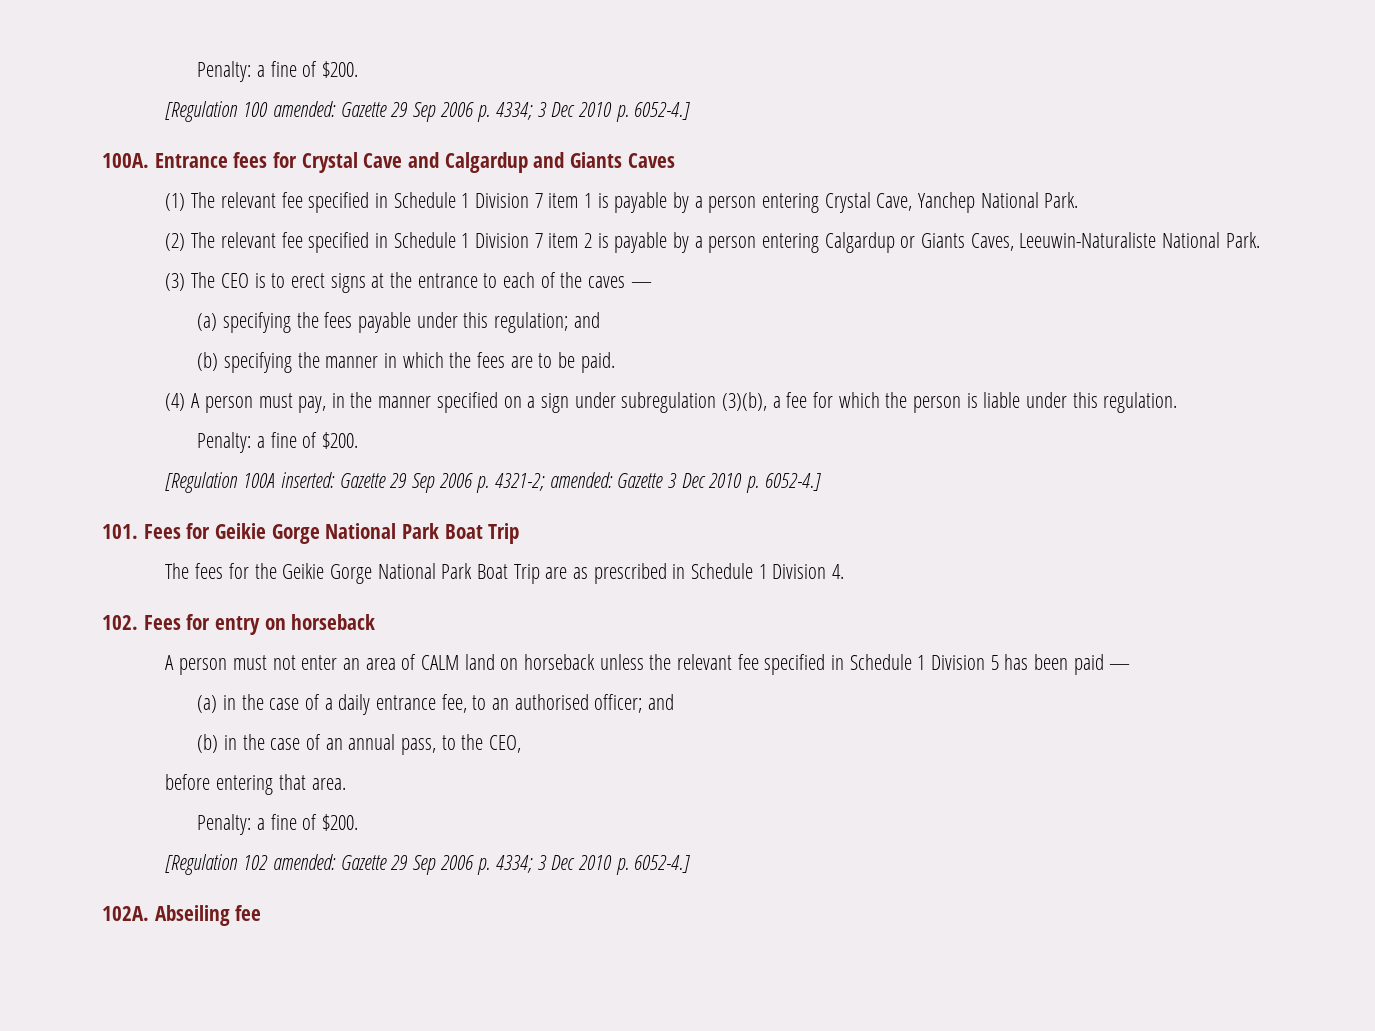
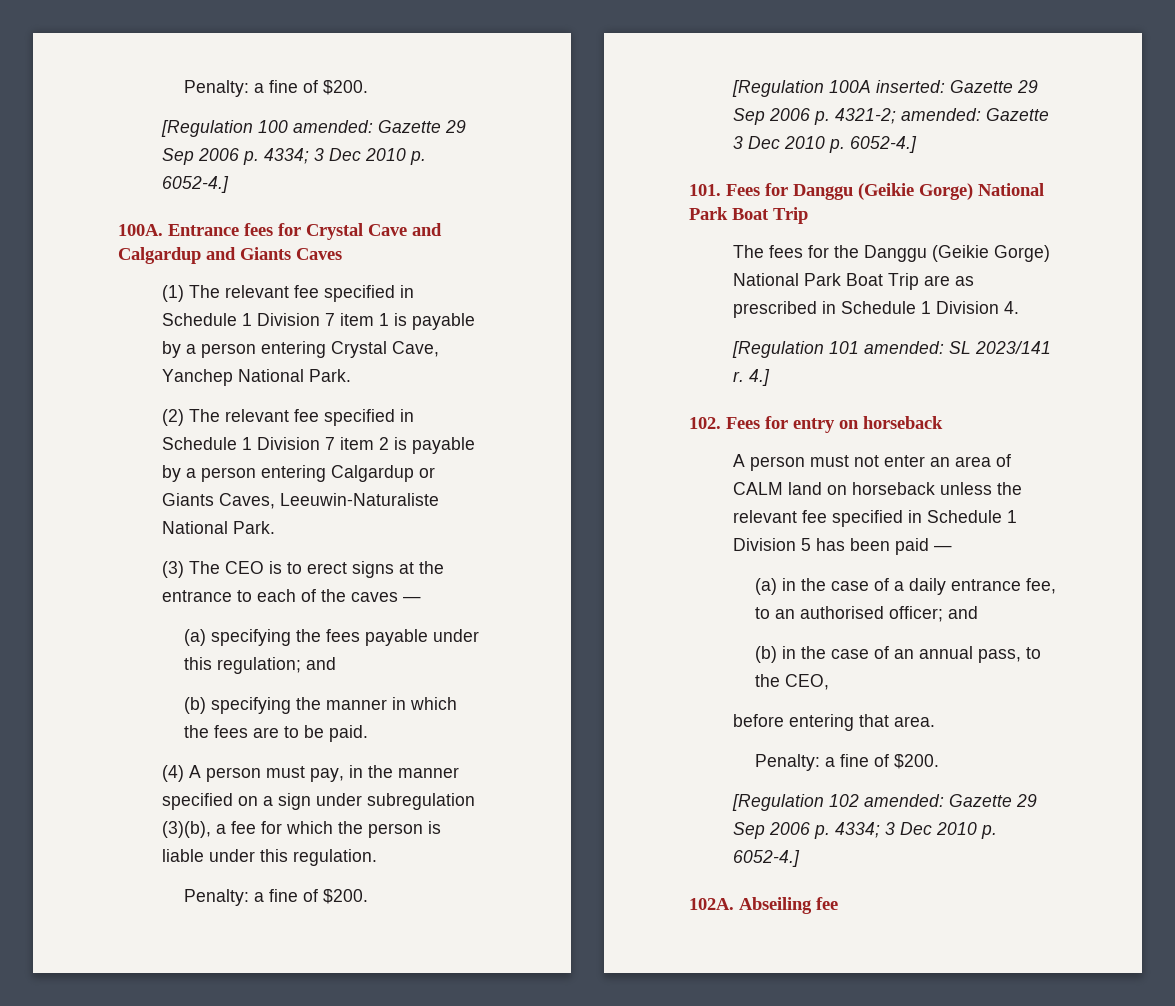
[215,523,320,544] Geikie Gorge -> [793,183,973,200] Danggu (Geikie Gorge)
[282,563,372,584] Geikie Gorge -> [863,245,1050,262] Danggu (Geikie Gorge)
(844, 571) none -> [731,341,1051,358] [732,369,770,386] // [Regulation 101 amended: SL 2023/141 r. 4.]

